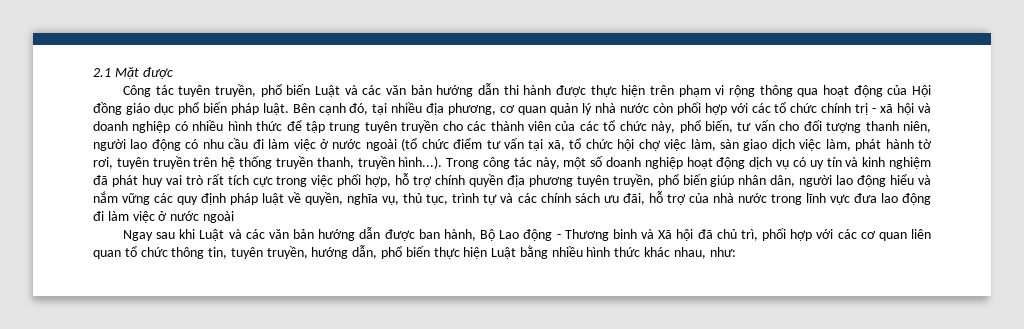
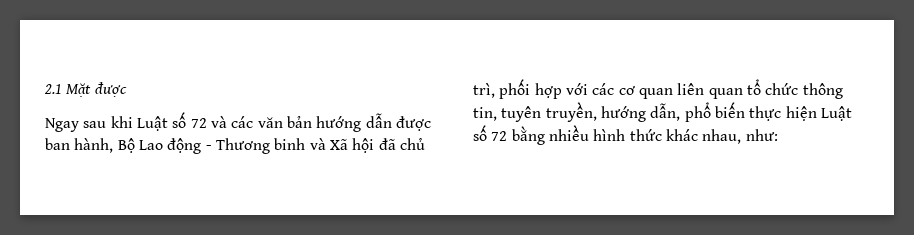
[122,83,931,97] [93,102,931,115] [93,120,932,133] [93,138,932,151] [93,156,931,169] [93,173,931,187] [93,191,931,205] [93,211,234,223] // Công tác tuyên truyền, phổ biến Luật và các văn bản hướng dẫn thi hành được thực hiện trên phạm vi rộng thông qua hoạt động của Hội đồng giáo dục phổ biến pháp luật. Bên cạnh đó, tại nhiều địa phương, cơ quan quản lý nhà nước còn phối hợp với các tổ chức chính trị - xã hội và doanh nghiệp có nhiều hình thức để tập trung tuyên truyền cho các thành viên của các tổ chức này, phổ biến, tư vấn cho đối tượng thanh niên, người lao động có nhu cầu đi làm việc ở nước ngoài (tổ chức điểm tư vấn tại xã, tổ chức hội chợ việc làm, sàn giao dịch việc làm, phát hành tờ rơi, tuyên truyền trên hệ thống truyền thanh, truyền hình...). Trong công tác này, một số doanh nghiệp hoạt động dịch vụ có uy tín và kinh nghiệm đã phát huy vai trò rất tích cực trong việc phối hợp, hỗ trợ chính quyền địa phương tuyên truyền, phổ biến giúp nhân dân, người lao động hiểu và nắm vững các quy định pháp luật về quyền, nghĩa vụ, thủ tục, trình tự và các chính sách ưu đãi, hỗ trợ của nhà nước trong lĩnh vực đưa lao động đi làm việc ở nước ngoài -> (127, 89) none
(225, 235) none -> [172,112,207,128] số 72
(517, 253) none -> [473,125,508,141] số 72

